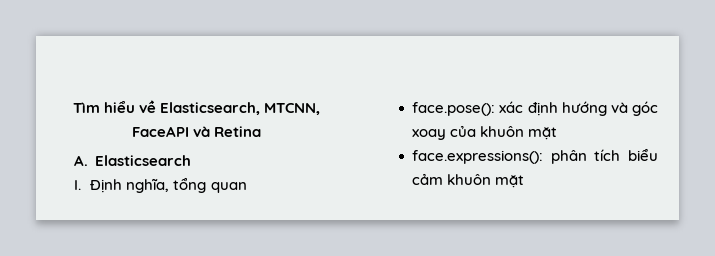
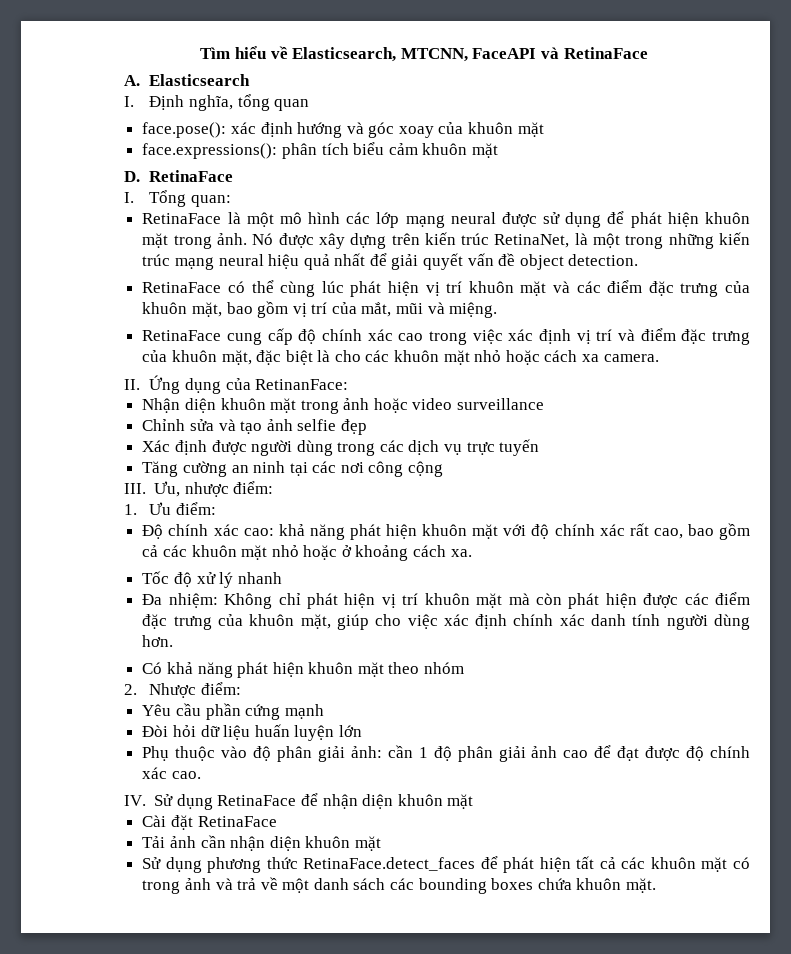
[214,126,262,137] Retina -> [563,47,648,59] RetinaFace
(525, 181) none -> [123,170,234,182] [123,190,231,207] [142,211,750,228] [142,232,750,249] [142,253,639,270] [142,280,750,297] [142,301,498,318] [142,328,750,345] [142,350,659,365] [123,375,349,394] [142,398,545,414] [142,419,367,435] [142,439,540,456] [142,461,444,477] [123,481,274,497] [123,502,216,515] [142,523,750,540] [142,545,472,561] [142,571,282,588] [142,592,750,609] [142,614,750,630] [142,635,174,647] [142,662,465,678] [123,682,241,698] [142,703,324,720] [142,724,362,741] [142,745,750,762] [142,767,201,779] [123,793,474,810] [142,815,277,830] [142,835,381,851] [142,856,750,873] [142,877,657,894] // D. RetinaFace // I. Tổng quan: // RetinaFace là một mô hình các lớp mạng neural được sử dụng để phát hiện khuôn mặt trong ảnh. Nó được xây dựng trên kiến trúc RetinaNet, là một trong những kiến trúc mạng neural hiệu quả nhất để giải quyết vấn đề object detection. // RetinaFace có thể cùng lúc phát hiện vị trí khuôn mặt và các điểm đặc trưng của khuôn mặt, bao gồm vị trí của mắt, mũi và miệng. // RetinaFace cung cấp độ chính xác cao trong việc xác định vị trí và điểm đặc trưng của khuôn mặt, đặc biệt là cho các khuôn mặt nhỏ hoặc cách xa camera. // II. Ứng dụng của RetinanFace: // Nhận diện khuôn mặt trong ảnh hoặc video surveillance // Chỉnh sửa và tạo ảnh selfie đẹp // Xác định được người dùng trong các dịch vụ trực tuyến // Tăng cường an ninh tại các nơi công cộng // III. Ưu, nhược điểm: // 1. Ưu điểm: // Độ chính xác cao: khả năng phát hiện khuôn mặt với độ chính xác rất cao, bao gồm cả các khuôn mặt nhỏ hoặc ở khoảng cách xa. // Tốc độ xử lý nhanh // Đa nhiệm: Không chỉ phát hiện vị trí khuôn mặt mà còn phát hiện được các điểm đặc trưng của khuôn mặt, giúp cho việc xác định chính xác danh tính người dùng hơn. // Có khả năng phát hiện khuôn mặt theo nhóm // 2. Nhược điểm: // Yêu cầu phần cứng mạnh // Đòi hỏi dữ liệu huấn luyện lớn // Phụ thuộc vào độ phân giải ảnh: cần 1 độ phân giải ảnh cao để đạt được độ chính xác cao. // IV. Sử dụng RetinaFace để nhận diện khuôn mặt // Cài đặt RetinaFace // Tải ảnh cần nhận diện khuôn mặt // Sử dụng phương thức RetinaFace.detect_faces để phát hiện tất cả các khuôn mặt có trong ảnh và trả về một danh sách các bounding boxes chứa khuôn mặt.

